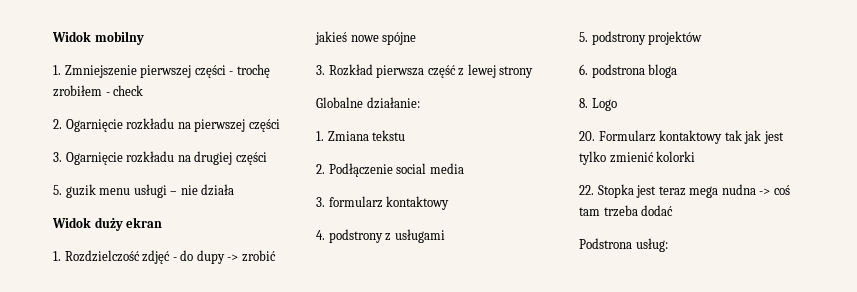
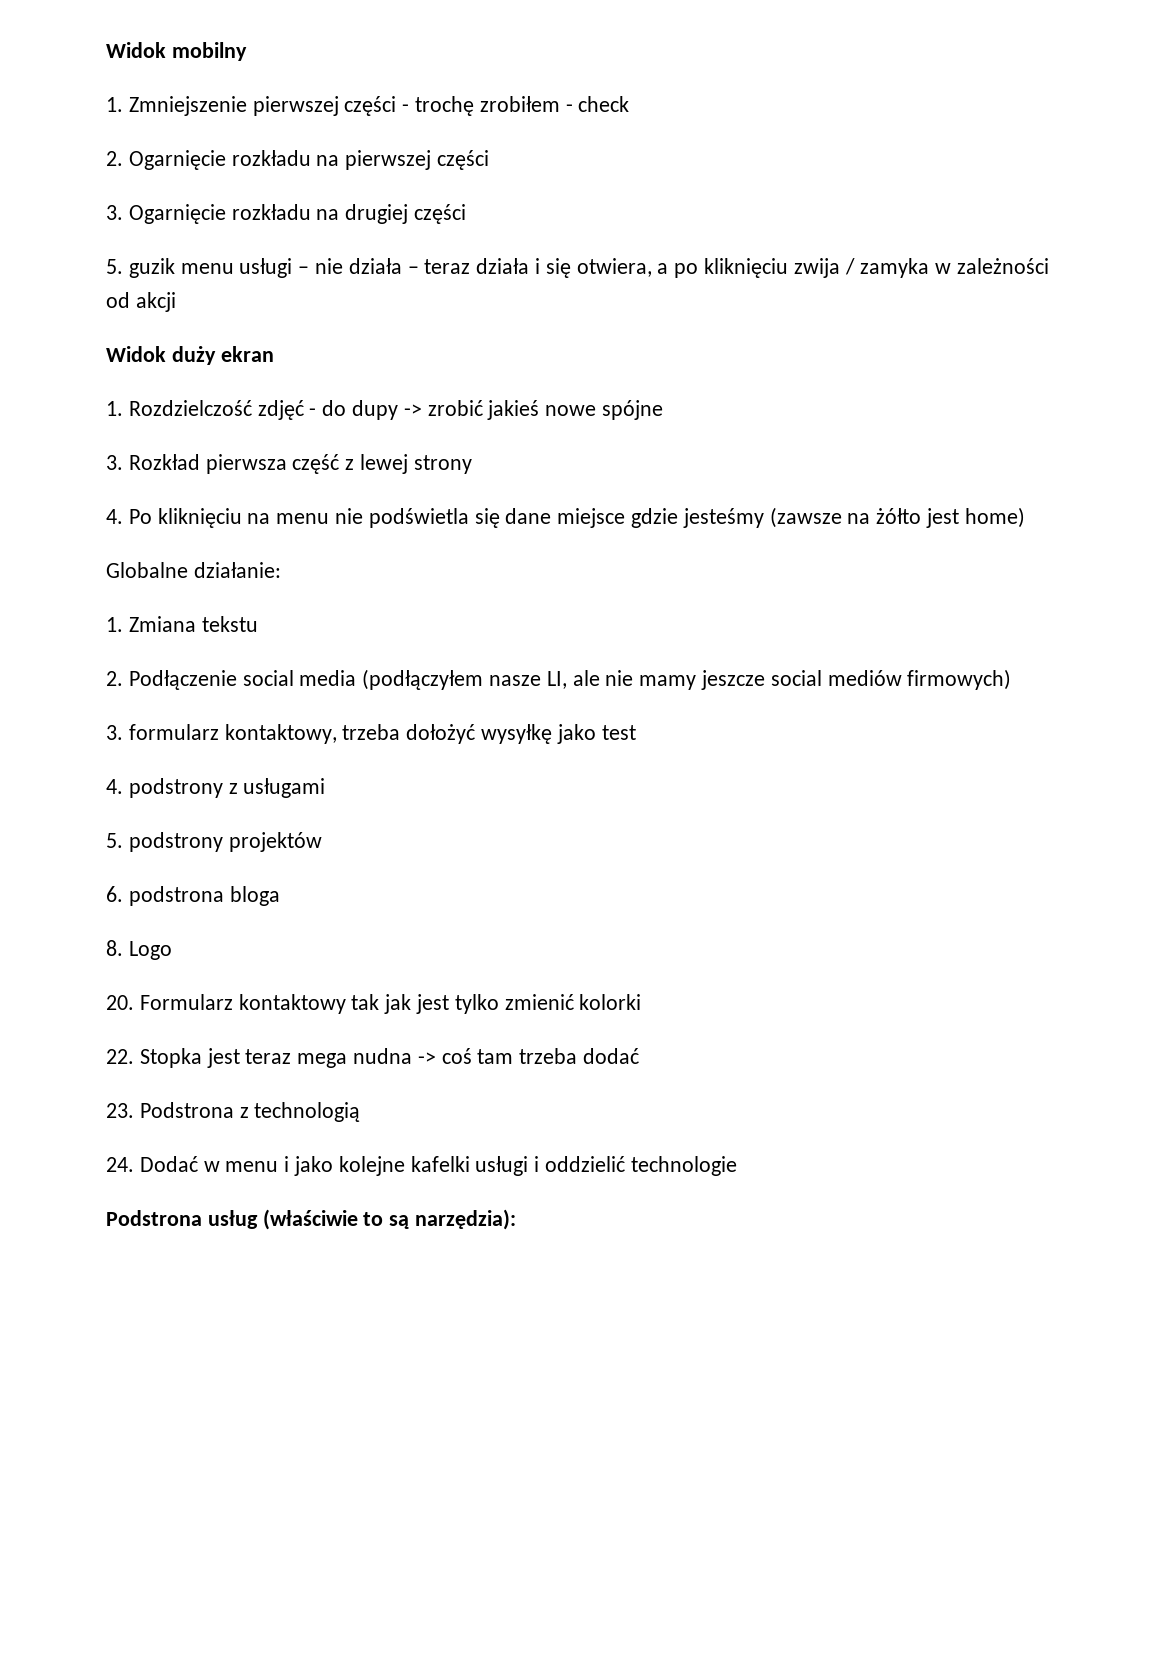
(235, 190) none -> [407,258,1050,278] [106,292,176,312] – teraz działa i się otwiera, a po kliknięciu zwija / zamyka w zależności od akcji
(534, 72) none -> [106,507,1025,528] // 4. Po kliknięciu na menu nie podświetla się dane miejsce gdzie jesteśmy (zawsze na żółto jest home)
[316,196,450,210] // 3. formularz kontaktowy -> [362,669,1012,690] [106,724,636,744] (podłączyłem nasze LI, ale nie mamy jeszcze social mediów firmowych) // 3. formularz kontaktowy, trzeba dołożyć wysyłkę jako test
[579,238,668,252] Podstrona usług: -> [106,1102,361,1122] [106,1156,737,1176] [106,1209,517,1230] 23. Podstrona z technologią // 24. Dodać w menu i jako kolejne kafelki usługi i oddzielić technologie // Podstrona usług (właściwie to są narzędzia):

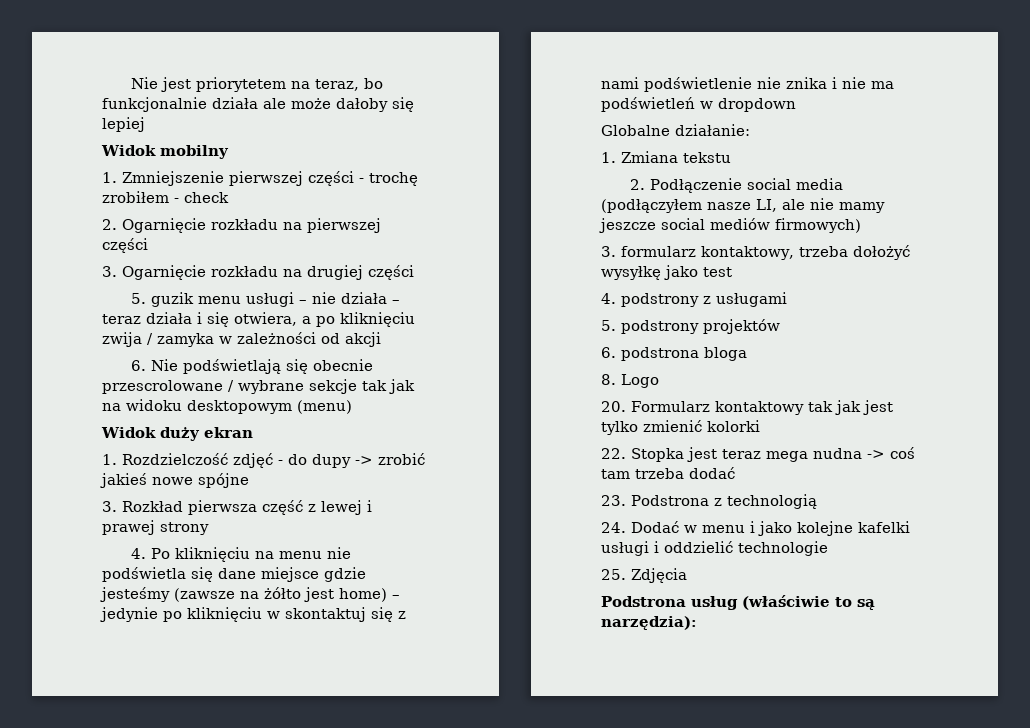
(106, 50) none -> [130,77,383,92] [102,97,414,112] [102,117,145,132] Nie jest priorytetem na teraz, bo funkcjonalnie działa ale może dałoby się lepiej //
(176, 302) none -> [130,359,373,374] [102,379,415,394] [102,399,352,414] // 6. Nie podświetlają się obecnie przescrolowane / wybrane sekcje tak jak na widoku desktopowym (menu)
(409, 464) none -> [367,500,372,512] [102,520,155,535] i prawej
(1025, 517) none -> [392,595,400,599] [100,607,406,622] [601,77,894,92] [601,97,796,112] – jedynie po kliknięciu w skontaktuj się z nami podświetlenie nie znika i nie ma podświetleń w dropdown
(737, 1166) none -> [601,568,687,583] // 25. Zdjęcia

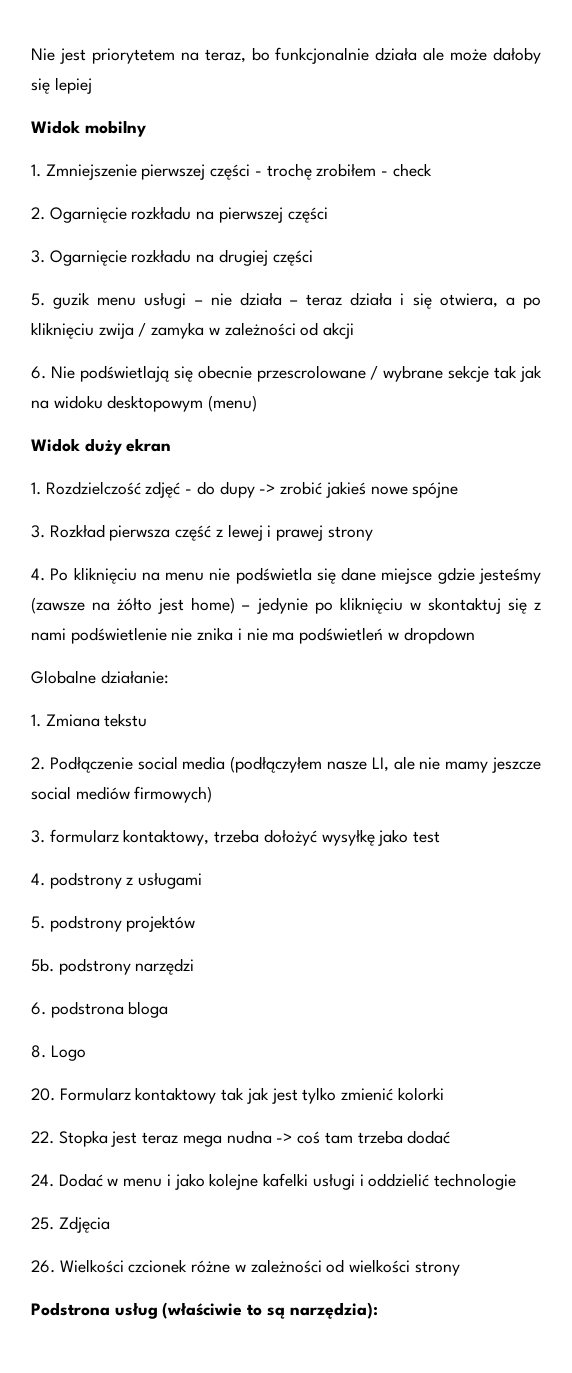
(780, 326) none -> [31,958,195,975] // 5b. podstrony narzędzi
[601,494,817,509] // 23. Podstrona z technologią -> (451, 1137) none
(687, 575) none -> [31,1259,460,1276] // 26. Wielkości czcionek różne w zależności od wielkości strony

